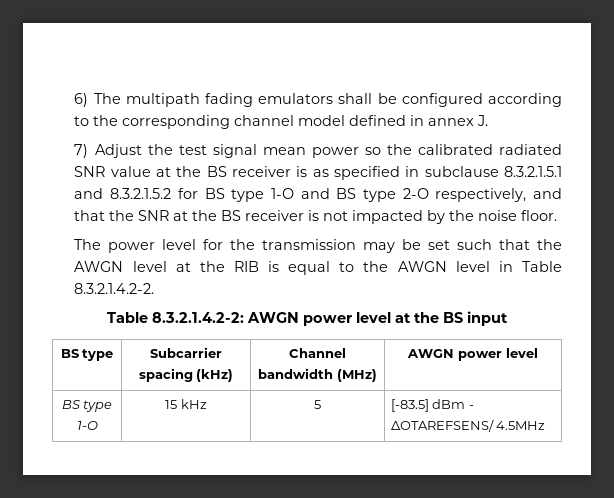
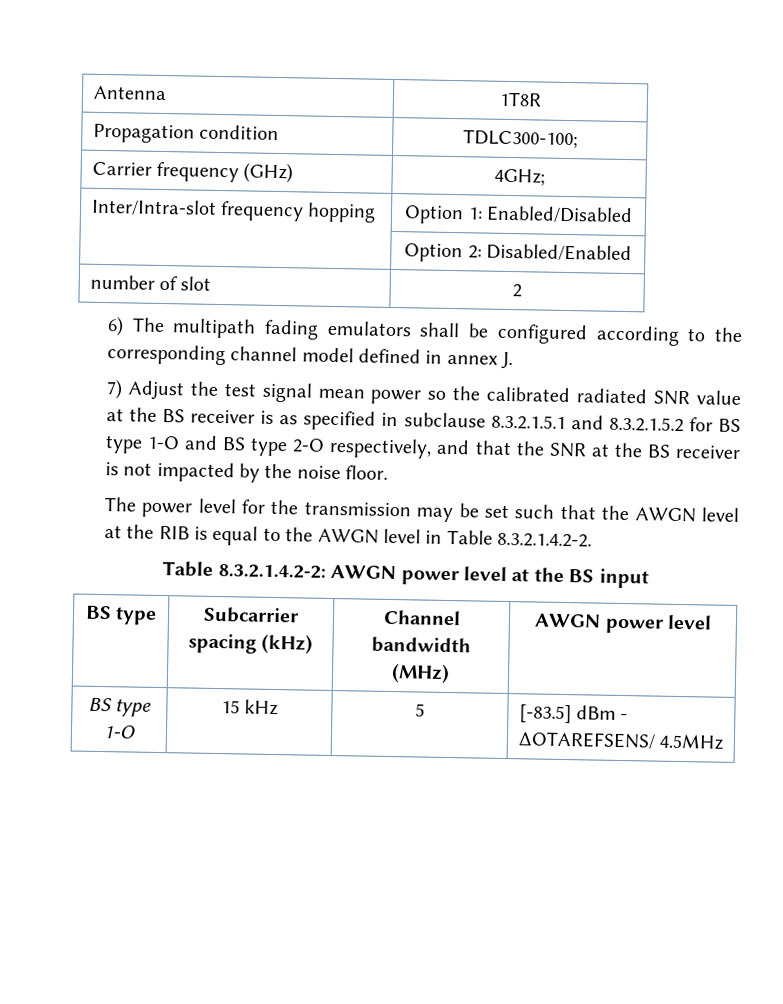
(74, 100) none -> [92,85,167,101] [499,91,542,107] [92,123,280,144] [462,129,578,149] [91,161,294,184] [493,168,545,186] [90,198,377,223] [404,205,633,225] [404,243,632,263] [89,274,212,291] [512,284,522,298] Antenna | 1T8R // Propagation condition | TDLC300-100; // Carrier frequency (GHz) | 4GHz; // Inter/Intra-slot frequency hopping | Option 1: Enabled/Disabled // | Option 2: Disabled/Enabled // number of slot | 2 //

